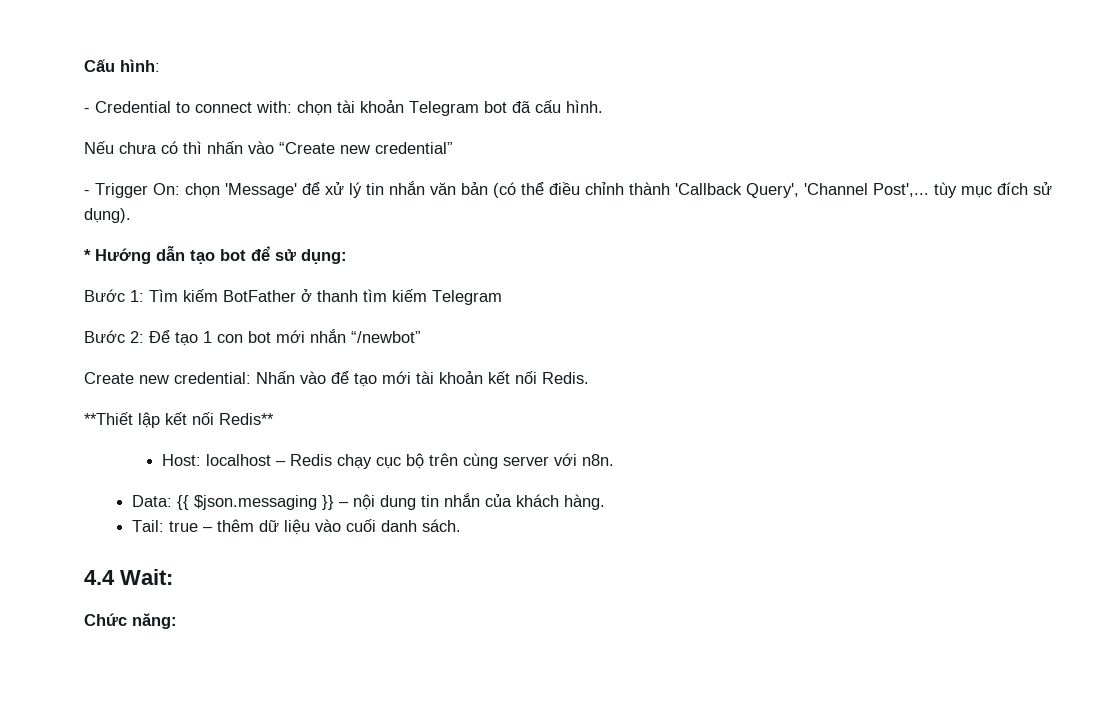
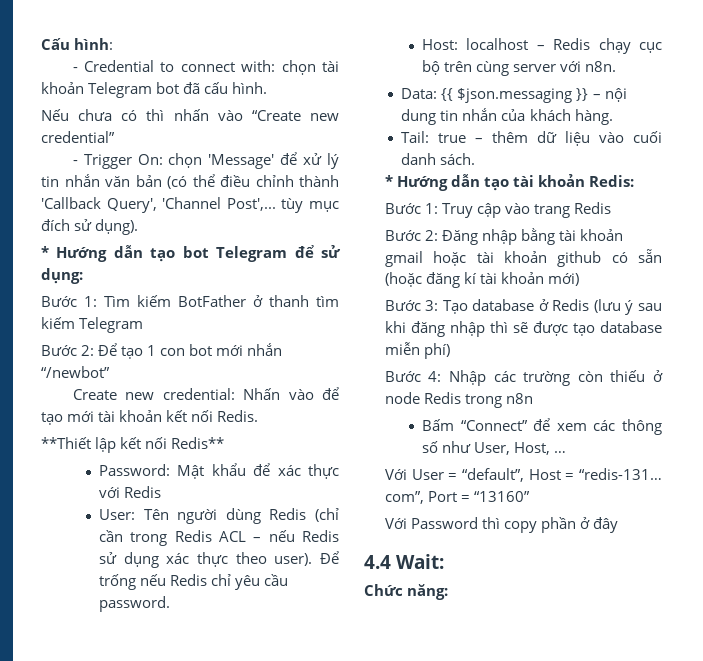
(246, 255) none -> [216,246,288,262] Telegram
(274, 419) none -> [99,463,340,479] [99,486,162,498] [99,508,340,524] [99,530,340,546] [99,551,339,568] [99,574,289,590] [99,596,171,612] // Password: Mật khẩu để xác thực với Redis // User: Tên người dùng Redis (chỉ cần trong Redis ACL – nếu Redis sử dụng xác thực theo user). Để trống nếu Redis chỉ yêu cầu password.
(462, 525) none -> [384,174,635,191] [384,202,612,218] [384,228,624,245] [384,249,662,267] [384,272,580,288] [384,299,662,315] [384,321,663,337] [384,342,450,359] [384,370,663,386] [384,392,533,408] [422,418,662,435] [422,441,567,455] [384,468,662,482] [384,491,530,504] [384,517,619,533] // * Hướng dẫn tạo tài khoản Redis: // Bước 1: Truy cập vào trang Redis // Bước 2: Đăng nhập bằng tài khoản gmail hoặc tài khoản github có sẵn (hoặc đăng kí tài khoản mới) // Bước 3: Tạo database ở Redis (lưu ý sau khi đăng nhập thì sẽ được tạo database miễn phí) // Bước 4: Nhập các trường còn thiếu ở node Redis trong n8n // Bấm “Connect” để xem các thông số như User, Host, … // Với User = “default”, Host = “redis-131… com”, Port = “13160” // Với Password thì copy phần ở đây

